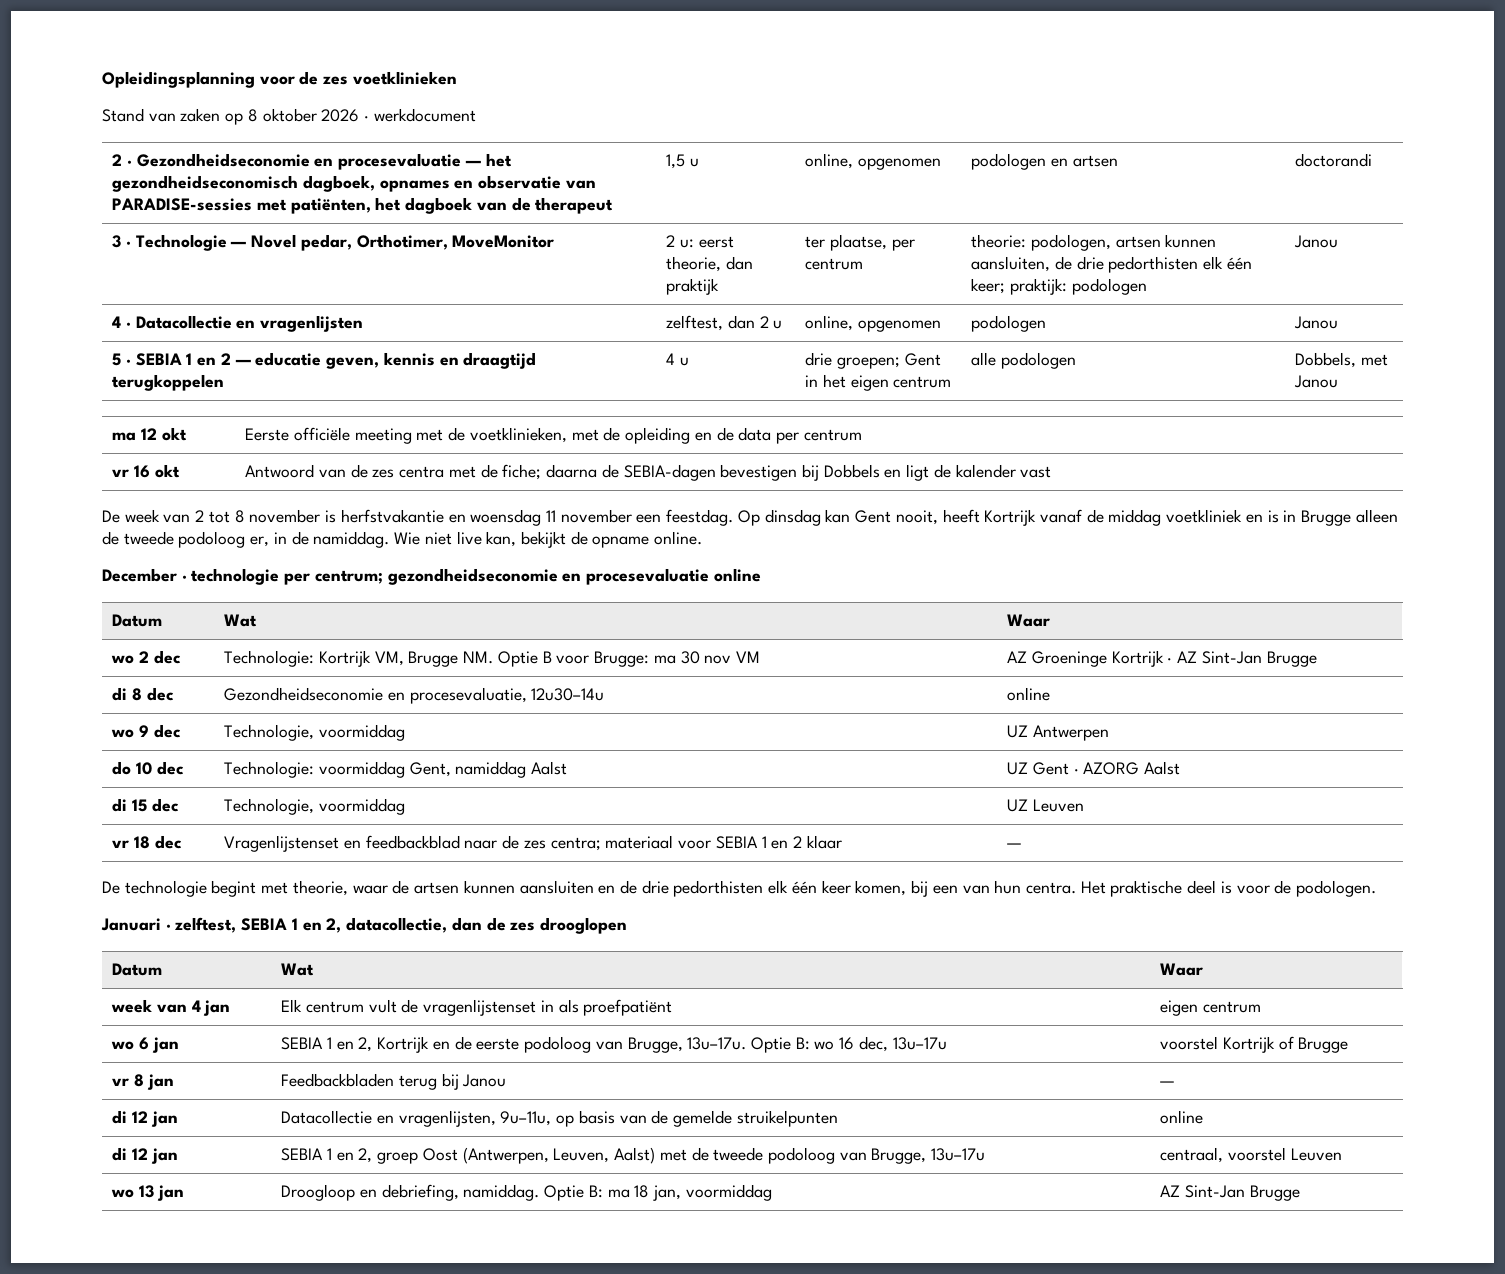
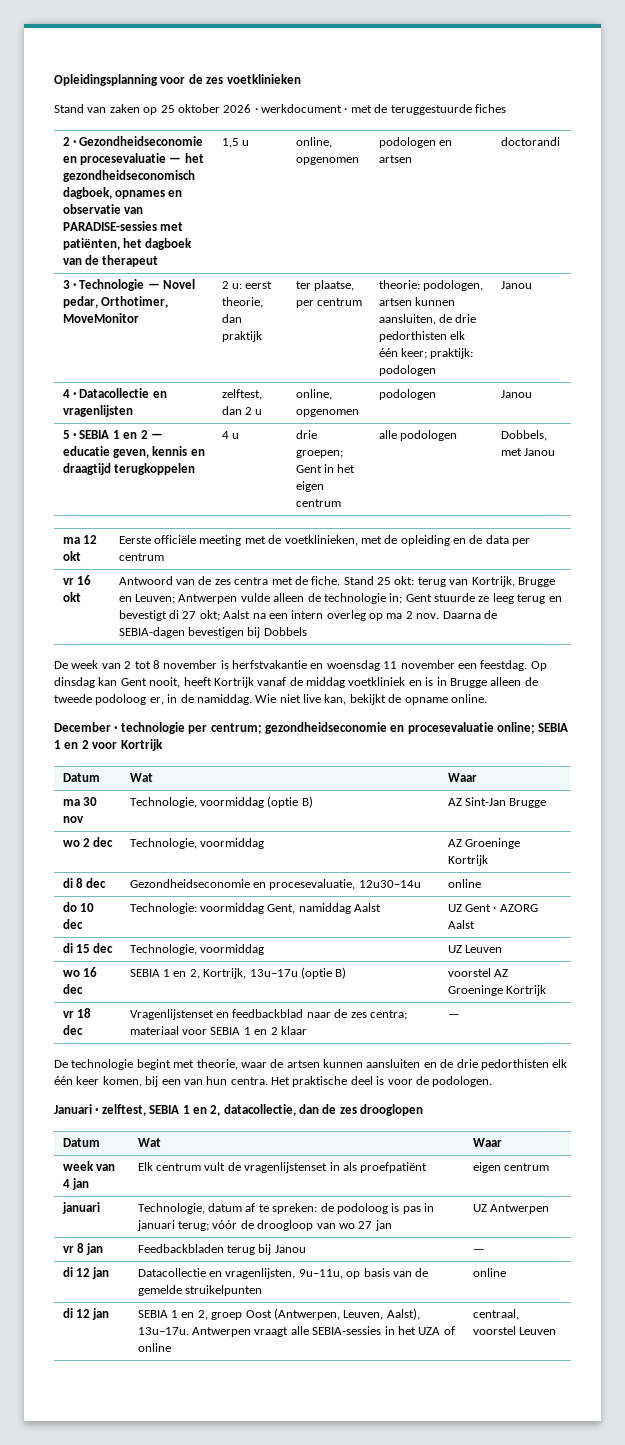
[247,109,258,122] 8 -> [160,105,175,113] 25
(476, 115) none -> [344,104,506,115] · met de teruggestuurde fiches
[502,464,598,480] fiche; daarna -> [311,576,555,587] [118,593,562,604] [118,610,481,621] fiche. Stand 25 okt: terug van Kortrijk, Brugge en Leuven; Antwerpen vulde alleen de technologie in; Gent stuurde ze leeg terug en bevestigt di 27 okt; Aalst na een intern overleg op ma 2 nov. Daarna
[884,464,1052,481] en ligt de kalender vast -> (307, 631) none
[713,568,761,582] [112,614,163,627] [224,614,258,627] [1007,614,1051,627] [111,650,181,664] [224,650,760,667] [1007,650,1317,667] online // Datum | Wat | Waar // wo 2 dec | Technologie: Kortrijk VM, Brugge NM. Optie B voor Brugge: ma 30 nov VM | AZ Groeninge Kortrijk · AZ Sint-Jan Brugge -> [497,722,569,734] [54,739,163,751] [62,773,100,782] [129,773,153,782] [447,773,477,782] [62,797,98,806] [62,816,84,823] [129,796,313,808] [447,797,547,808] [62,837,114,847] [129,838,265,849] [447,838,521,849] [447,855,488,866] online; SEBIA 1 en 2 voor Kortrijk // Datum | Wat | Waar // ma 30 nov | Technologie, voormiddag (optie B) | AZ Sint-Jan Brugge // wo 2 dec | Technologie, voormiddag | AZ Groeninge Kortrijk
[111,724,181,738] [224,724,405,741] [1007,725,1109,741] // wo 9 dec | Technologie, voormiddag | UZ Antwerpen -> (481, 883) none
(1084, 805) none -> [62,967,98,977] [62,984,83,994] [129,967,347,979] [447,968,509,977] [447,985,547,996] // wo 16 dec | SEBIA 1 en 2, Kortrijk, 13u–17u (optie B) | voorstel AZ Groeninge Kortrijk
[111,1037,179,1053] [281,1036,947,1053] [1160,1036,1349,1053] wo 6 jan | SEBIA 1 en 2, Kortrijk en de eerste podoloog van Brugge, 13u–17u. Optie B: wo 16 dec, 13u–17u | voorstel Kortrijk of Brugge -> [61,1202,100,1214] [137,1203,435,1214] [136,1220,392,1231] [472,1204,550,1214] januari | Technologie, datum af te spreken: de podoloog is pas in januari terug; vóór de droogloop van wo 27 jan | UZ Antwerpen
[614,1147,986,1164] [1160,1147,1342,1163] [111,1185,184,1201] [281,1184,772,1201] [1160,1185,1300,1201] Aalst) met de tweede podoloog van Brugge, 13u–17u | centraal, voorstel Leuven // wo 13 jan | Droogloop en debriefing, namiddag. Optie B: ma 18 jan, voormiddag | AZ Sint-Jan Brugge -> [386,1308,420,1320] [137,1326,455,1337] [137,1343,171,1352] [472,1309,519,1320] [472,1326,557,1335] Aalst), 13u–17u. Antwerpen vraagt alle SEBIA-sessies in het UZA of online | centraal, voorstel Leuven

